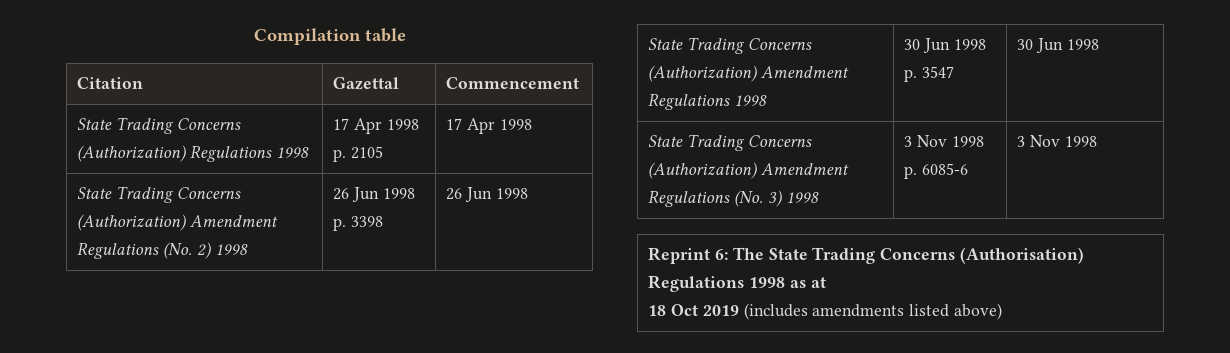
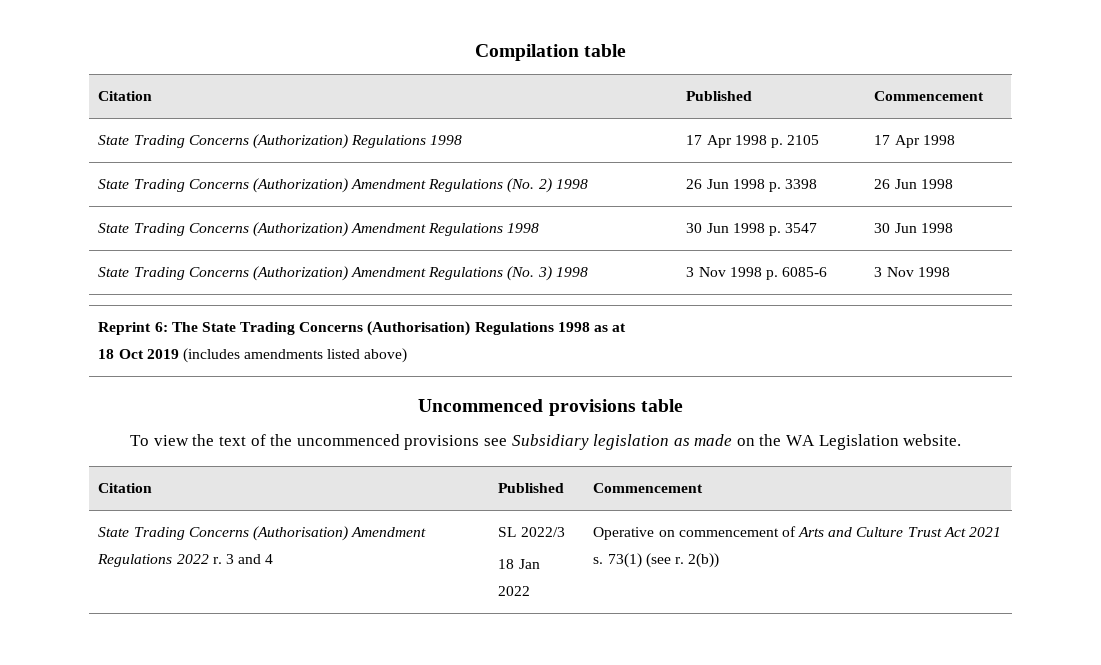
[333,77,400,90] Gazettal -> [686,91,753,101] Published
(1002, 311) none -> [418,399,683,416] [130,434,962,450] [98,483,153,493] [498,483,565,493] [593,483,704,493] [98,526,427,541] [97,554,274,567] [498,527,565,537] [498,559,540,569] [498,586,531,596] [593,526,1002,540] [593,553,720,568] // Uncommenced provisions table // To view the text of the uncommenced provisions see Subsidiary legislation as made on the WA Legislation website. // Citation | Published | Commencement // State Trading Concerns (Authorisation) Amendment Regulations 2022 r. 3 and 4 | SL 2022/3 // 18 Jan 2022 | Operative on commencement of Arts and Culture Trust Act 2021 s. 73(1) (see r. 2(b))

